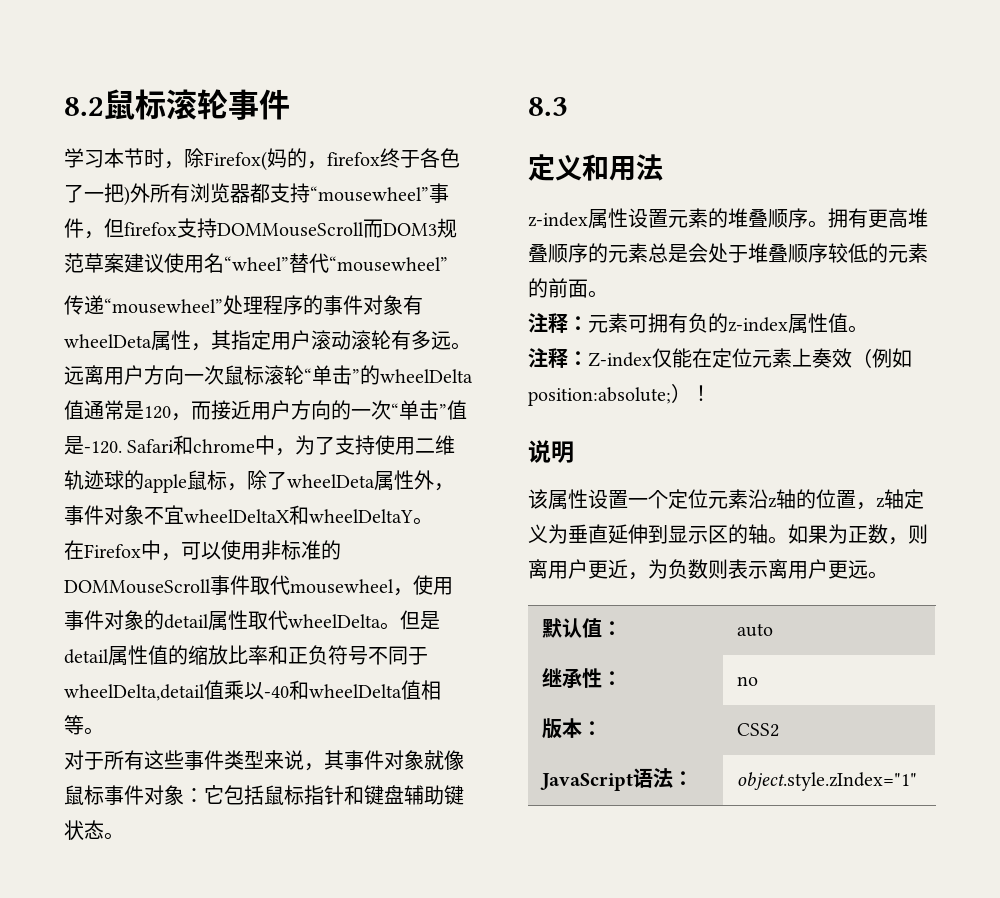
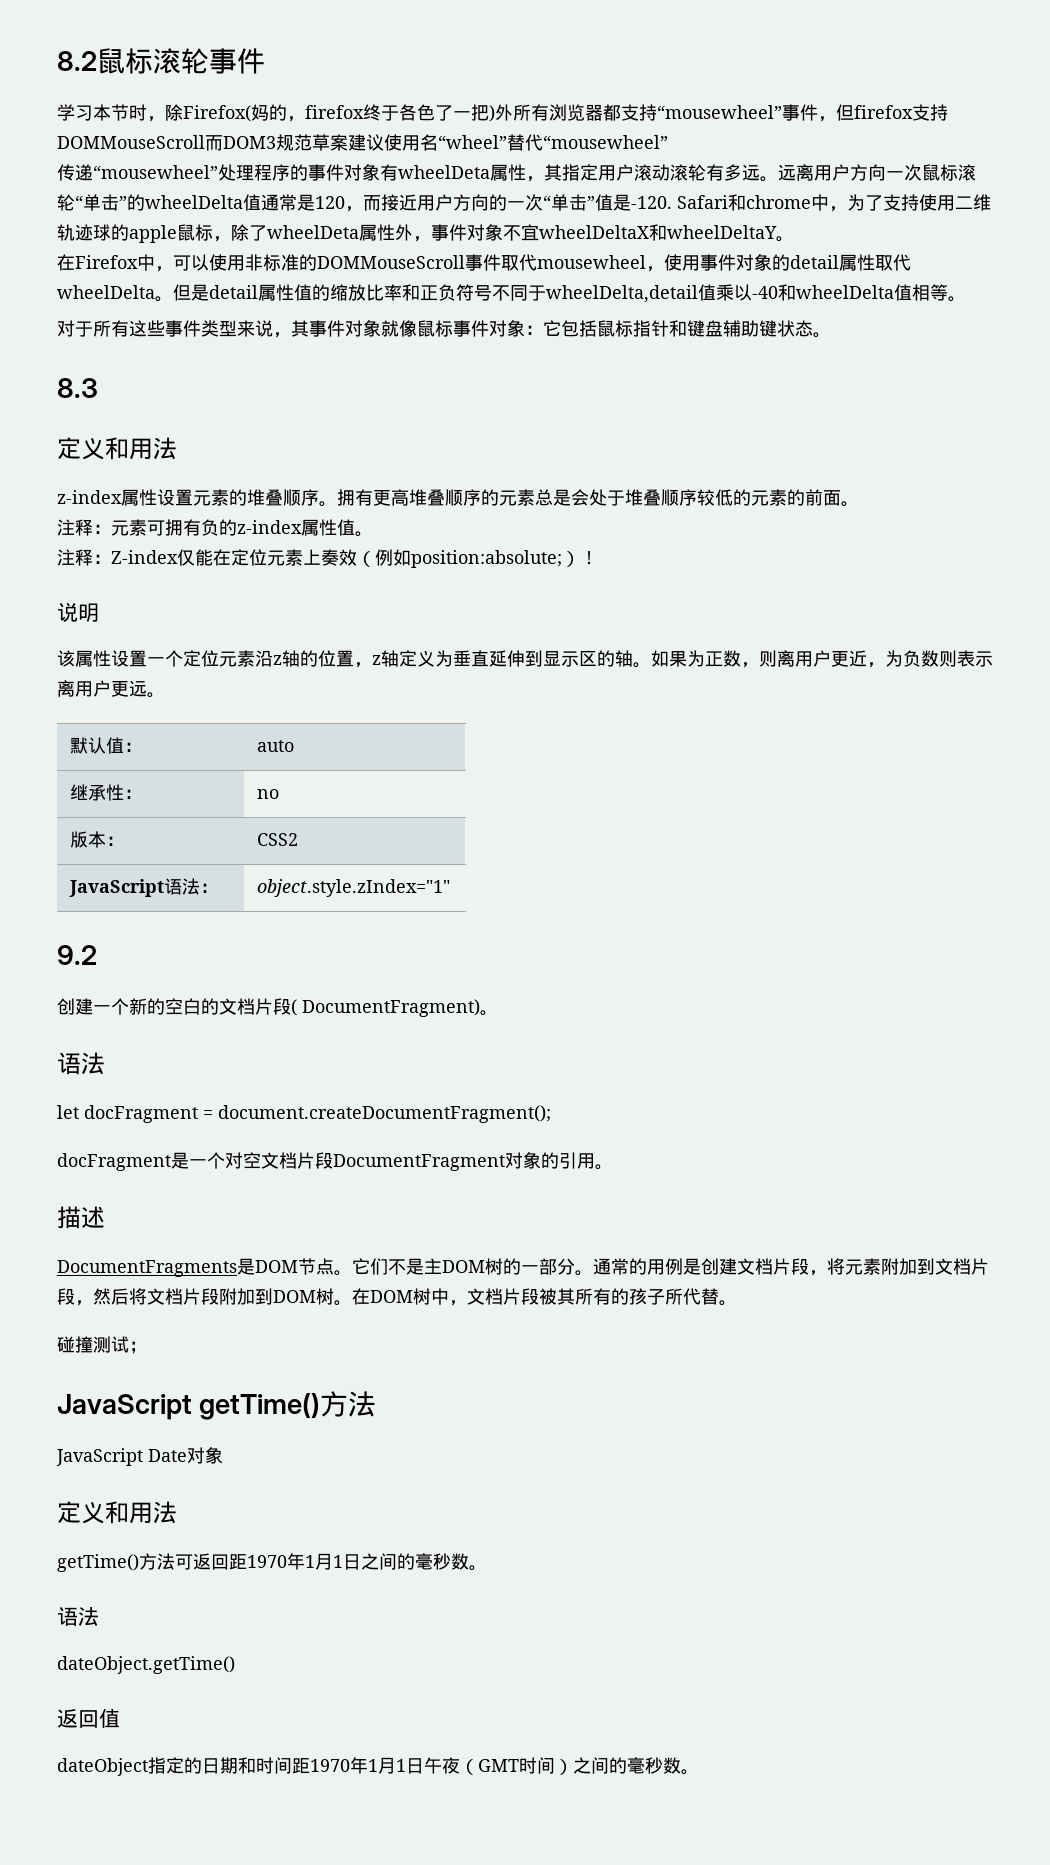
(918, 781) none -> [57,945,97,965] [57,998,498,1017] [57,1052,105,1075] [57,1105,551,1123] [57,1152,613,1171] [57,1206,105,1229] [57,1258,989,1277] [57,1288,737,1306] [57,1336,147,1354] [57,1391,377,1420] [56,1447,223,1466] [57,1501,177,1524] [57,1553,487,1572] [57,1607,99,1626] [57,1656,235,1674] [57,1709,120,1728] [57,1757,699,1776] // 9.2 // 创建一个新的空白的文档片段( DocumentFragment)。 // 语法 // let docFragment = document.createDocumentFragment(); // docFragment是一个对空文档片段DocumentFragment对象的引用。 // 描述 // DocumentFragments是DOM节点。它们不是主DOM树的一部分。通常的用例是创建文档片段，将元素附加到文档片段，然后将文档片段附加到DOM树。在DOM树中，文档片段被其所有的孩子所代替。 // 碰撞测试； // JavaScript getTime()方法 // JavaScript Date对象 // 定义和用法 // getTime()方法可返回距1970年1月1日之间的毫秒数。 // 语法 // dateObject.getTime() // 返回值 // dateObject指定的日期和时间距1970年1月1日午夜（GMT时间）之间的毫秒数。

